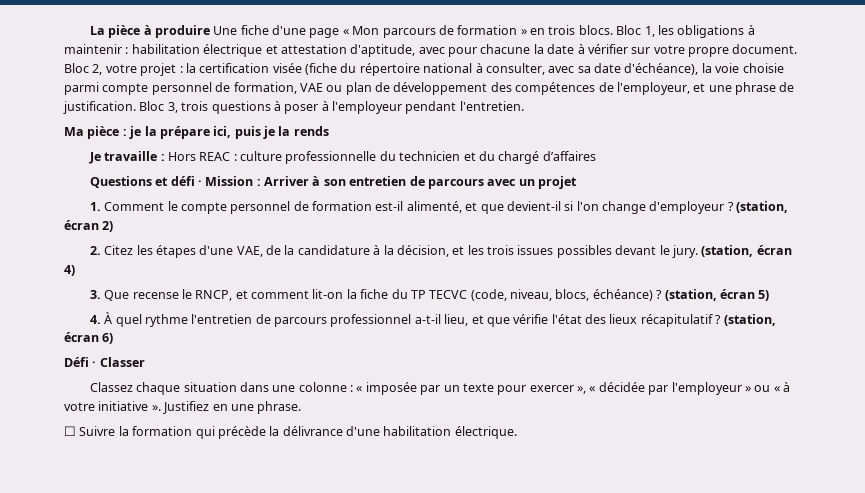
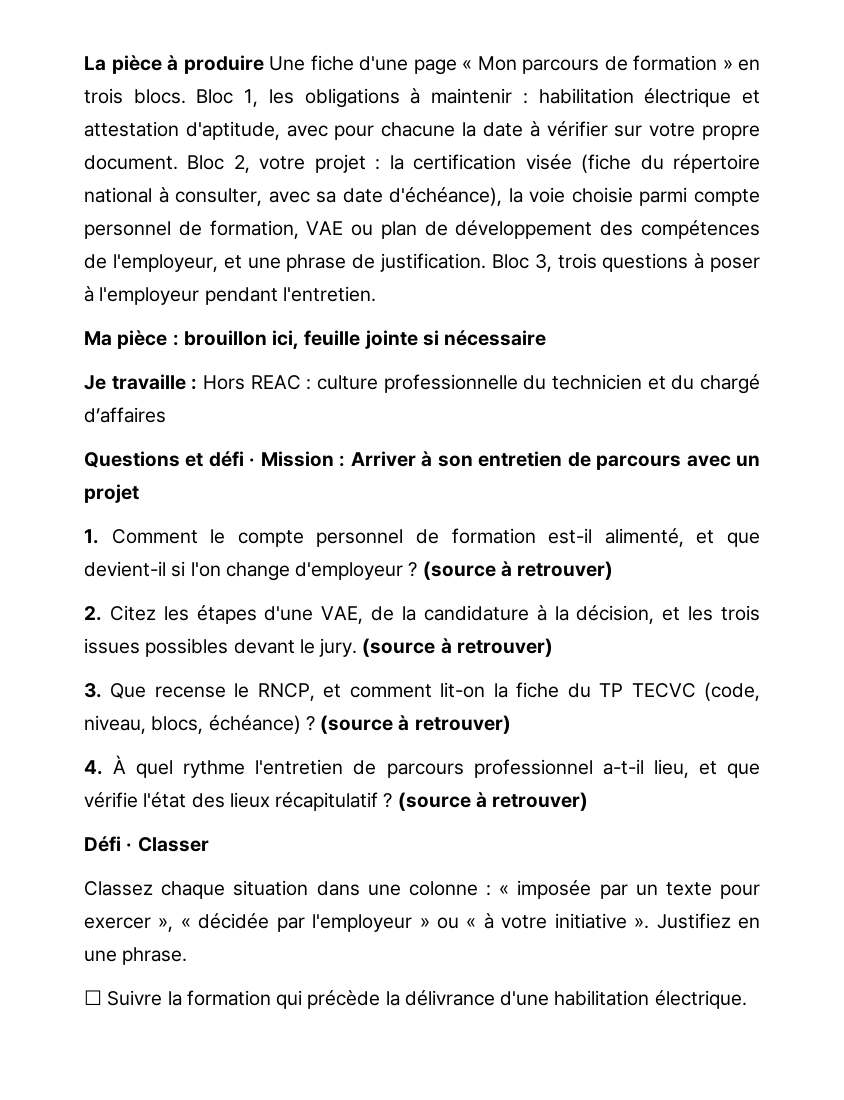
[129,126,329,139] je la prépare ici, puis je la rends -> [183,330,547,350] brouillon ici, feuille jointe si nécessaire
[736,201,789,213] [64,220,114,232] (station, écran 2) -> [422,561,614,580] (source à retrouver)
[701,245,792,257] [64,265,75,276] (station, écran 4) -> [362,638,553,657] (source à retrouver)
[664,289,770,301] (station, écran 5) -> [320,715,511,734] (source à retrouver)
[723,314,776,326] [64,332,114,344] (station, écran 6) -> [397,792,589,811] (source à retrouver)

